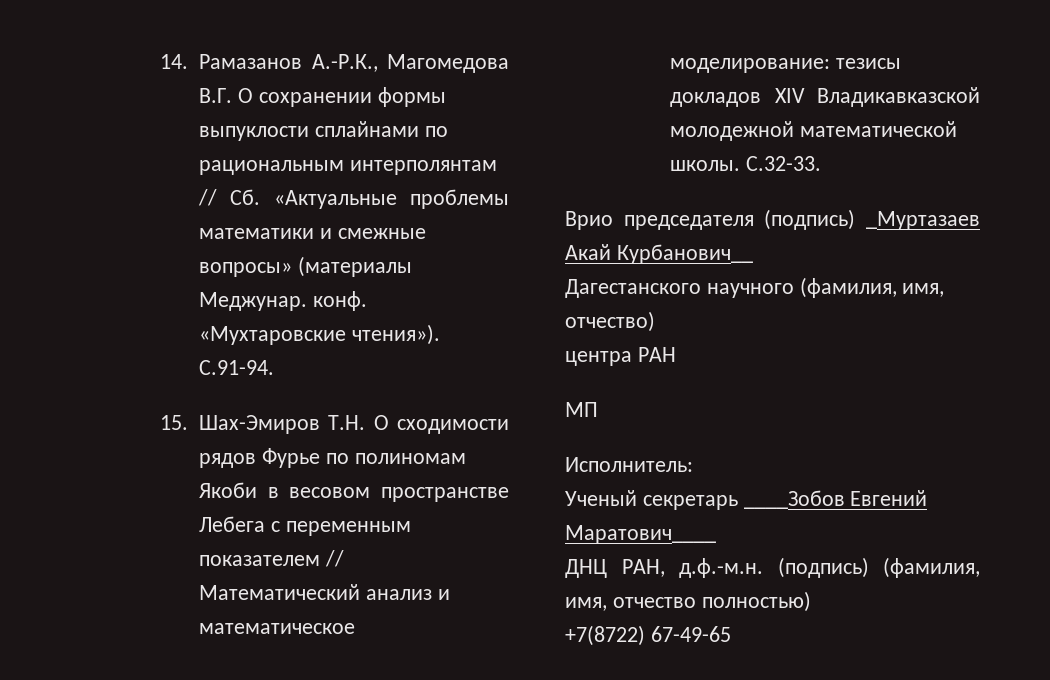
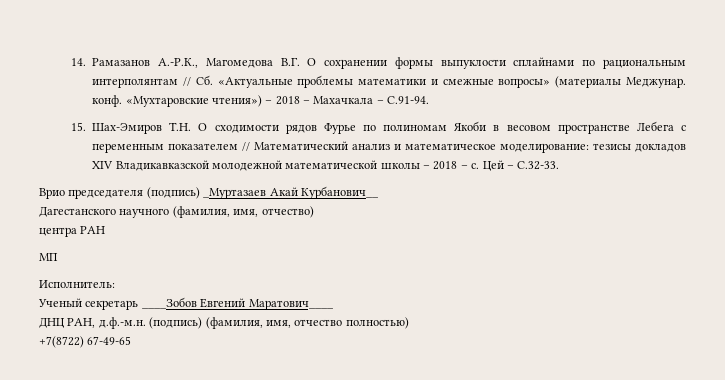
[351,324,440,345] чтения»). -> [211,95,384,107] чтения») – 2018 – Махачкала –
[670,160,741,171] школы. -> [380,160,514,171] школы – 2018 – с. Цей –

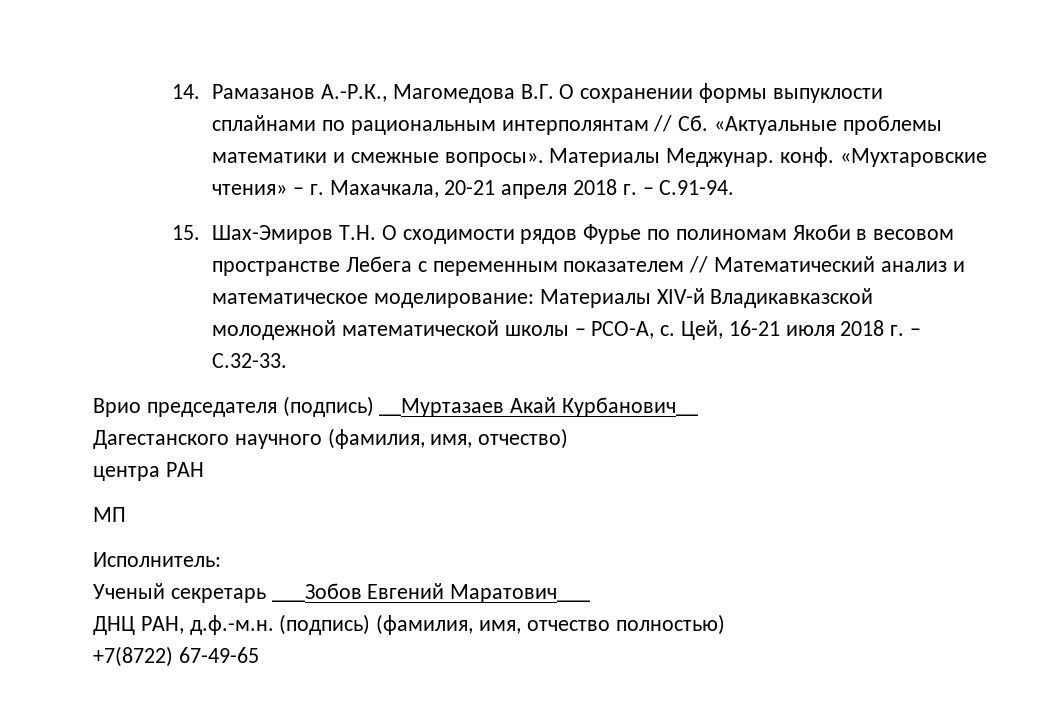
[498,76,622,88] вопросы» (материалы -> [444,148,661,167] вопросы». Материалы
[211,95,374,107] чтения») – 2018 – Махачкала -> [212,179,637,199] чтения» – г. Махачкала, 20-21 апреля 2018 г.
[593,143,686,152] [92,161,114,169] тезисы докладов XIV -> [539,288,705,308] Материалы XIV-й
[433,160,504,171] 2018 – с. Цей -> [591,320,905,340] РСО-А, с. Цей, 16-21 июля 2018 г.
[203,188,267,199] _Муртазаев -> [379,398,505,417] __Муртазаев
[141,297,334,310] ____Зобов Евгений Маратович____ -> [271,583,591,603] ___Зобов Евгений Маратович___

